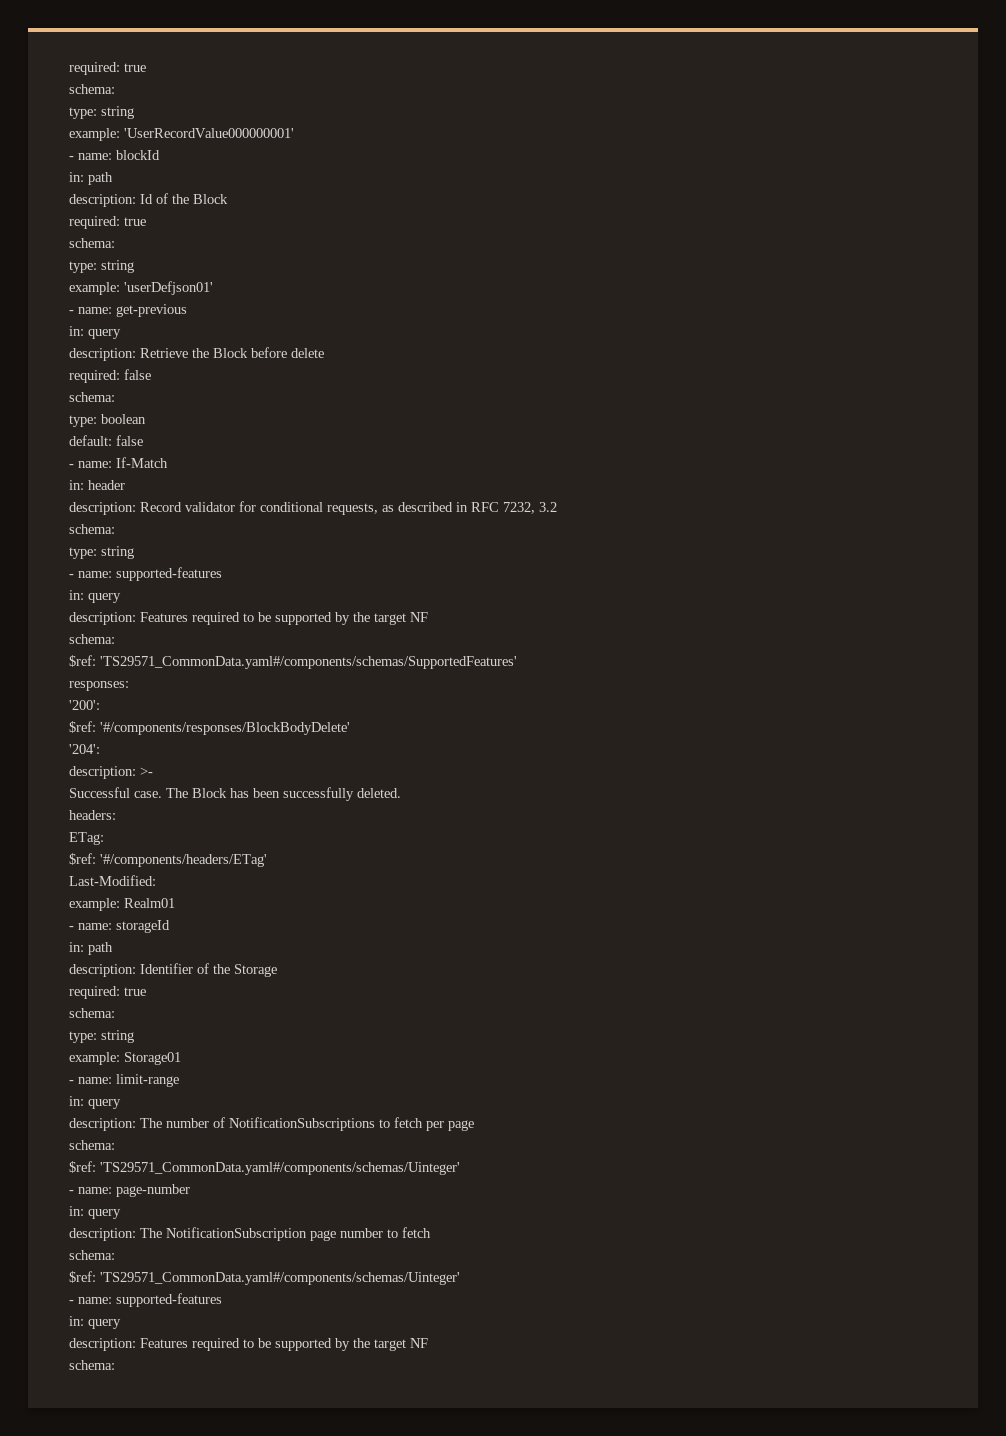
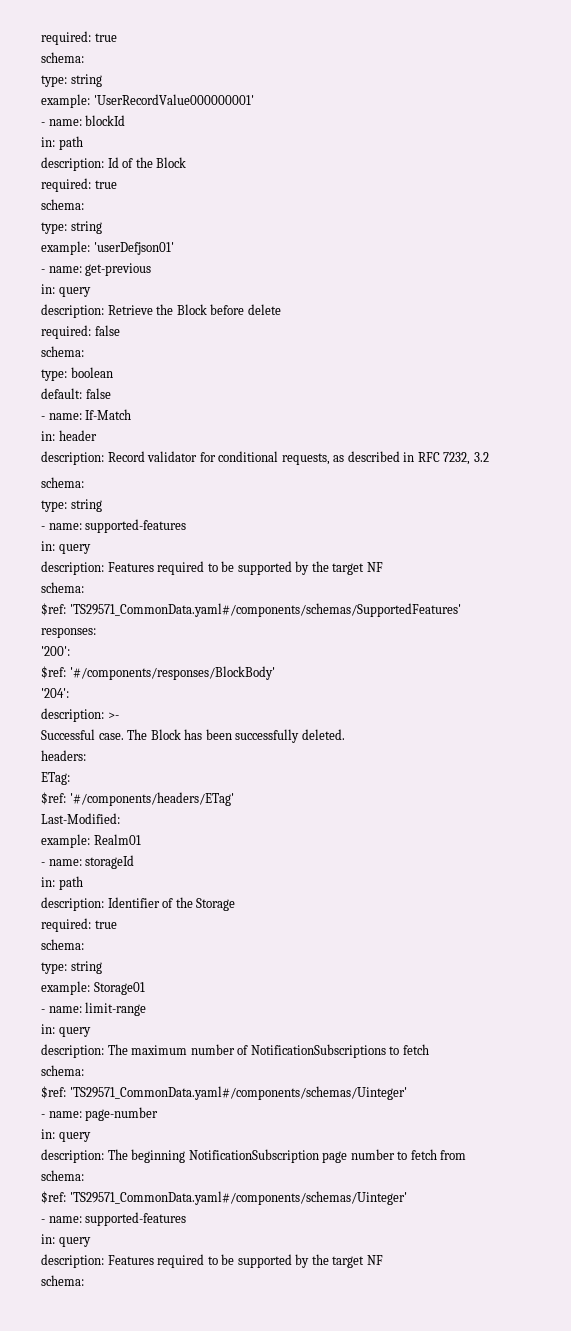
[100,722,350,735] '#/components/responses/BlockBodyDelete' -> [69,666,275,680] '#/components/responses/BlockBody'
(162, 1123) none -> [131,1045,188,1055] maximum
[426,1120,474,1131] per page -> (429, 1049) none
(162, 1233) none -> [131,1149,186,1163] beginning
(431, 1232) none -> [440,1150,467,1160] from

